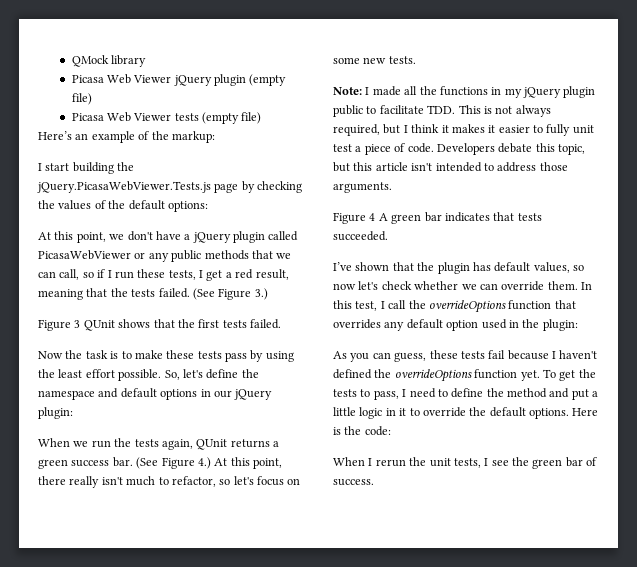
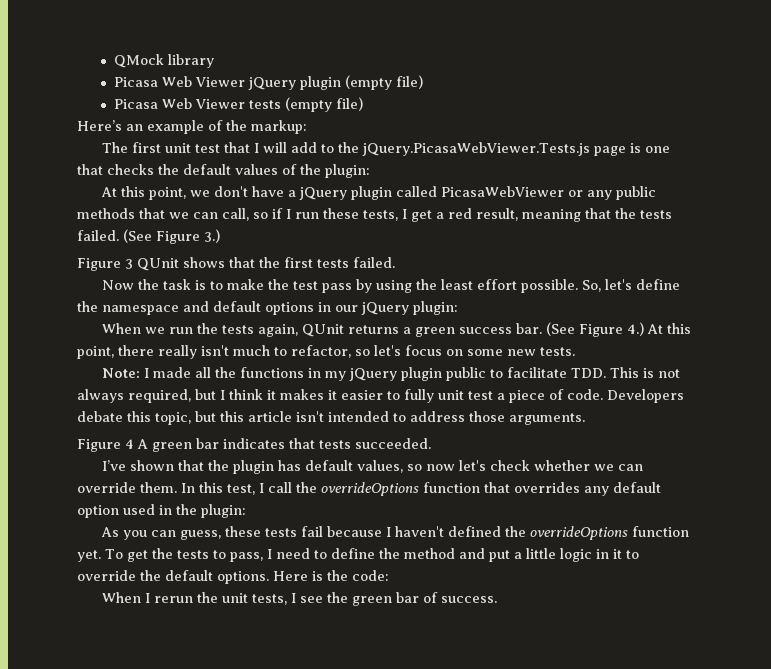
[38,162,135,174] [37,181,303,193] [38,200,55,209] I start building the jQuery.PicasaWebViewer.Tests.js page by checking the -> [102,142,671,156] [77,164,231,175] The first unit test that I will add to the jQuery.PicasaWebViewer.Tests.js page is one that checks the default
[128,200,208,212] default options: -> [325,164,370,178] plugin:
[166,350,222,359] these tests -> [268,279,319,290] the test

